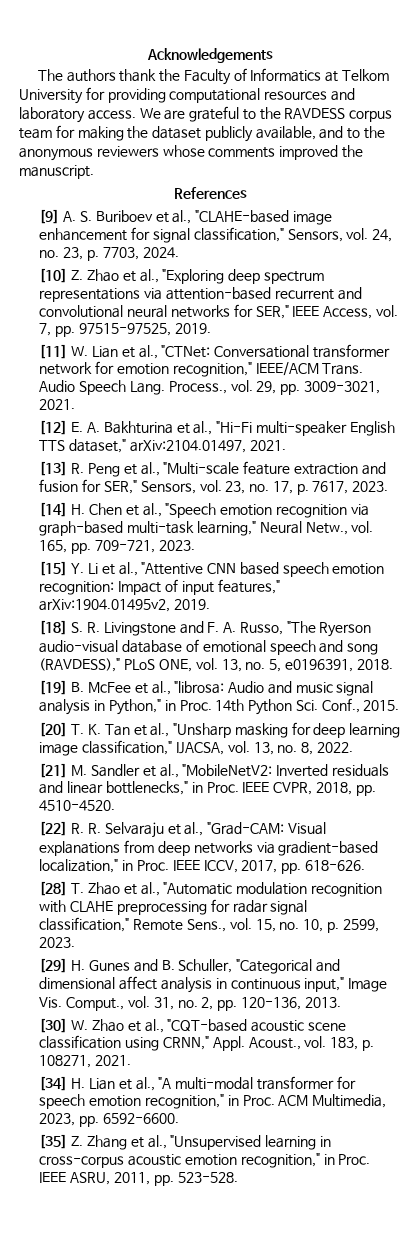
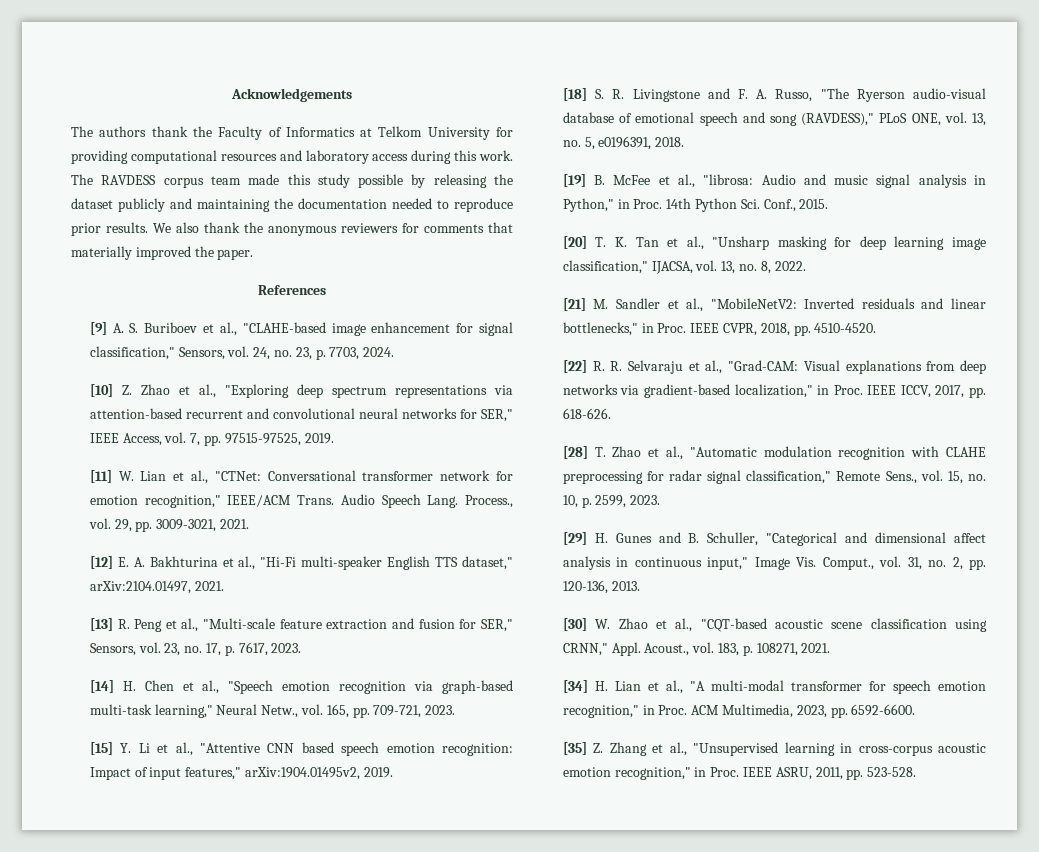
[87,106,393,122] [19,125,386,142] [19,145,276,161] access. We are grateful to the RAVDESS corpus team for making the dataset publicly available, and to the anonymous reviewers whose comments -> [372,150,513,164] [71,174,514,188] [71,198,513,212] [71,222,513,236] [71,246,132,260] access during this work. The RAVDESS corpus team made this study possible by releasing the dataset publicly and maintaining the documentation needed to reproduce prior results. We also thank the anonymous reviewers for comments that materially
[19,165,94,179] manuscript. -> [217,249,254,260] paper.

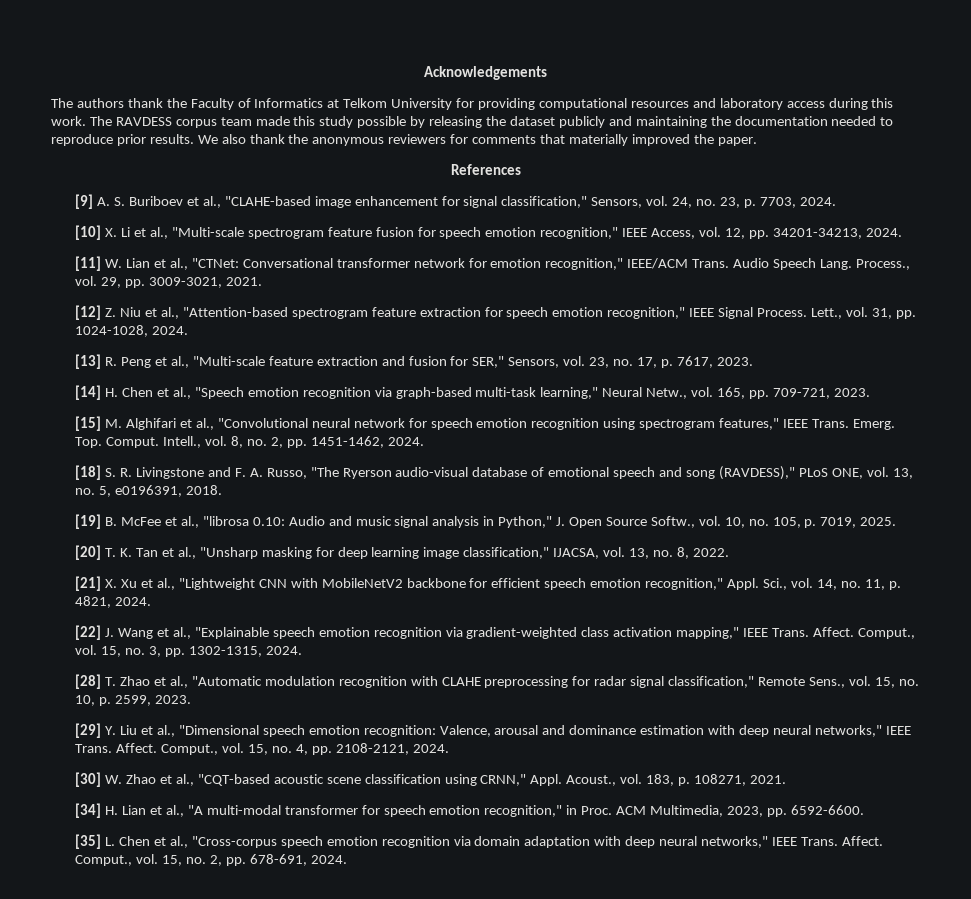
[121,384,513,398] [89,408,513,422] [89,432,334,446] Z. Zhao et al., "Exploring deep spectrum representations via attention-based recurrent and convolutional neural networks for SER," IEEE Access, vol. 7, pp. 97515-97525, 2019. -> [105,227,902,239] X. Li et al., "Multi-scale spectrogram feature fusion for speech emotion recognition," IEEE Access, vol. 12, pp. 34201-34213, 2024.
[117,556,513,570] [89,581,224,594] E. A. Bakhturina et al., "Hi-Fi multi-speaker English TTS dataset," arXiv:2104.01497, 2021. -> [105,307,916,319] [75,325,189,337] Z. Niu et al., "Attention-based spectrogram feature extraction for speech emotion recognition," IEEE Signal Process. Lett., vol. 31, pp. 1024-1028, 2024.
[120,742,513,756] [89,767,393,780] Y. Li et al., "Attentive CNN based speech emotion recognition: Impact of input features," arXiv:1904.01495v2, 2019. -> [105,418,895,430] [75,436,424,448] M. Alghifari et al., "Convolutional neural network for speech emotion recognition using spectrogram features," IEEE Trans. Emerg. Top. Comput. Intell., vol. 8, no. 2, pp. 1451-1462, 2024.
[703,174,754,185] "librosa: -> [202,516,285,526] "librosa 0.10:
[617,198,829,212] in Proc. 14th Python Sci. Conf., 2015. -> [556,516,897,528] J. Open Source Softw., vol. 10, no. 105, p. 7019, 2025.
[593,298,986,312] [562,322,877,336] [562,360,986,374] [562,384,986,398] [562,408,611,419] M. Sandler et al., "MobileNetV2: Inverted residuals and linear bottlenecks," in Proc. IEEE CVPR, 2018, pp. 4510-4520. // [22] R. R. Selvaraju et al., "Grad-CAM: Visual explanations from deep networks via gradient-based localization," in Proc. IEEE ICCV, 2017, pp. 618-626. -> [105,578,901,590] [75,596,152,608] [75,625,915,640] [75,645,302,657] X. Xu et al., "Lightweight CNN with MobileNetV2 backbone for efficient speech emotion recognition," Appl. Sci., vol. 14, no. 11, p. 4821, 2024. // [22] J. Wang et al., "Explainable speech emotion recognition via gradient-weighted class activation mapping," IEEE Trans. Affect. Comput., vol. 15, no. 3, pp. 1302-1315, 2024.
[594,532,986,546] [562,556,986,570] [562,580,640,594] H. Gunes and B. Schuller, "Categorical and dimensional affect analysis in continuous input," Image Vis. Comput., vol. 31, no. 2, pp. 120-136, 2013. -> [105,725,911,737] [75,743,449,755] Y. Liu et al., "Dimensional speech emotion recognition: Valence, arousal and dominance estimation with deep neural networks," IEEE Trans. Affect. Comput., vol. 15, no. 4, pp. 2108-2121, 2024.
[593,742,986,756] [562,767,917,780] Z. Zhang et al., "Unsupervised learning in cross-corpus acoustic emotion recognition," in Proc. IEEE ASRU, 2011, pp. 523-528. -> [105,836,883,848] [75,854,347,866] L. Chen et al., "Cross-corpus speech emotion recognition via domain adaptation with deep neural networks," IEEE Trans. Affect. Comput., vol. 15, no. 2, pp. 678-691, 2024.

